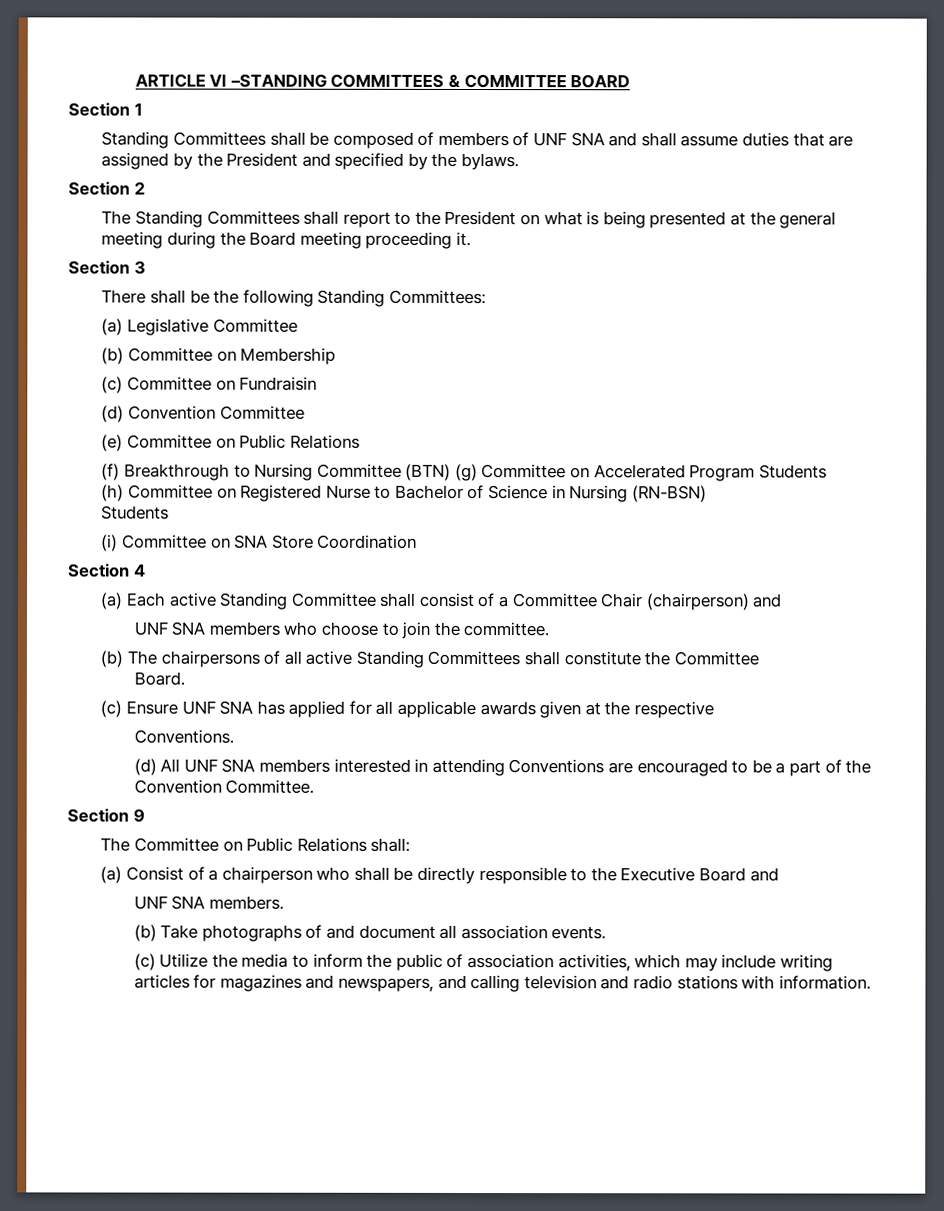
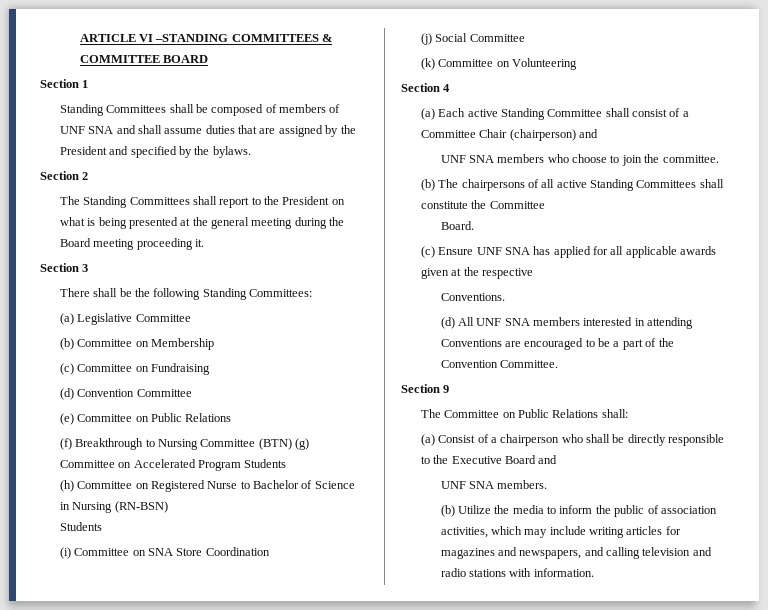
[239,376,318,391] Fundraisin -> [150,363,210,375] Fundraising
(418, 541) none -> [420,33,525,45] [420,58,577,70] // (j) Social Committee // (k) Committee on Volunteering
[160,924,607,942] [133,953,156,971] Take photographs of and document all association events. // (c) -> (455, 511) none

